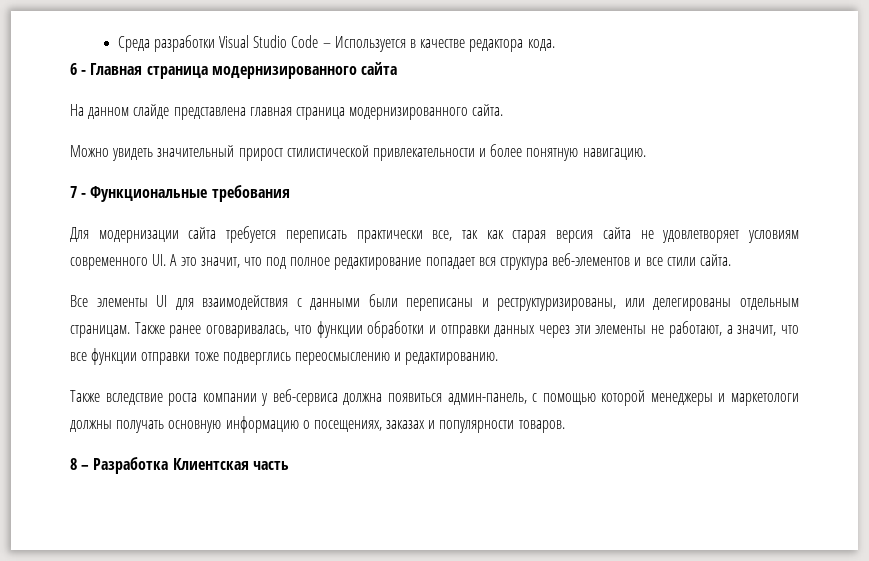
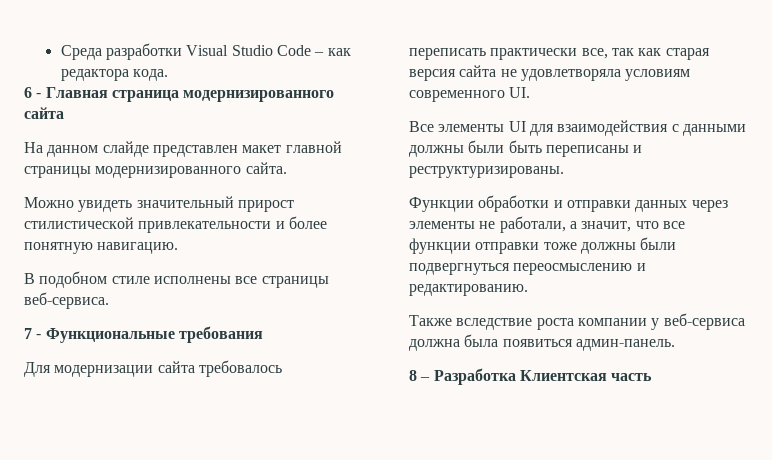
[334,36,466,52] Используется в качестве -> [327,48,351,56] как
[173,107,345,120] представлена главная страница -> [152,141,342,157] [24,166,91,178] представлен макет главной страницы
(646, 154) none -> [24,271,329,288] [24,292,109,309] // В подобном стиле исполнены все страницы веб-сервиса.
[226,226,277,243] требуется -> [198,360,282,377] требовалось
[662,230,740,243] удовлетворяет -> [520,69,621,81] удовлетворяла
[170,253,731,270] А это значит, что под полное редактирование попадает вся структура веб-элементов и все стили сайта. -> (531, 92) none
[368,294,800,311] [70,321,363,338] были переписаны и реструктуризированы, или делегированы отдельным страницам. Также ранее оговаривалась, что функции -> [409,140,643,157] [409,166,564,178] [409,197,474,212] должны были быть переписаны и реструктуризированы. // Функции
[574,325,591,334] эти -> (728, 206) none
[668,321,722,338] работают, -> [499,216,566,233] работали,
[222,352,291,365] подверглись -> [580,237,677,254] [409,263,510,275] должны были подвергнуться
[387,390,799,406] [70,416,565,433] появиться админ-панель, с помощью которой менеджеры и маркетологи должны получать основную информацию о посещениях, заказах и популярности товаров. -> [464,334,675,351] была появиться админ-панель.

